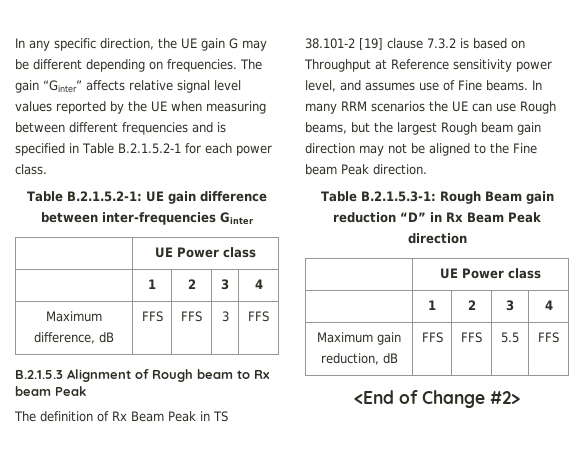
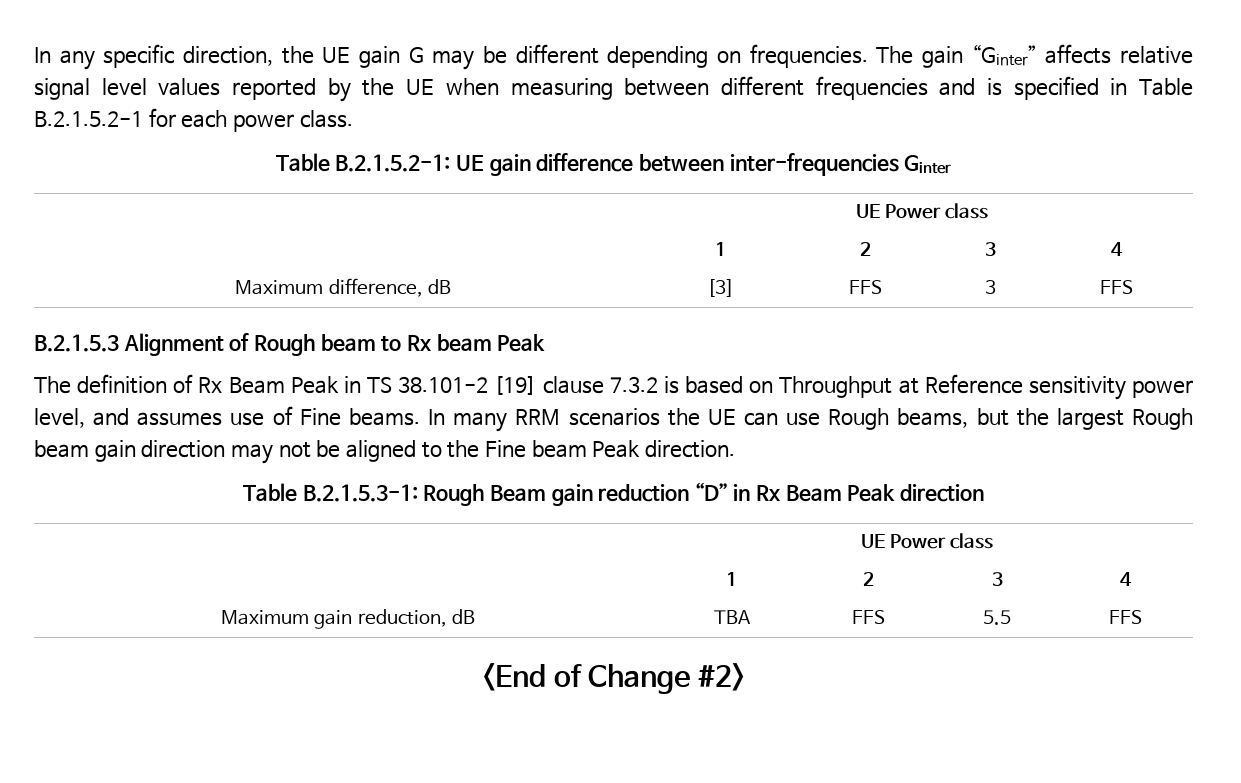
[141,311,163,322] FFS -> [706,279,734,297] [3]
[421,332,443,343] FFS -> [713,610,751,624] TBA

